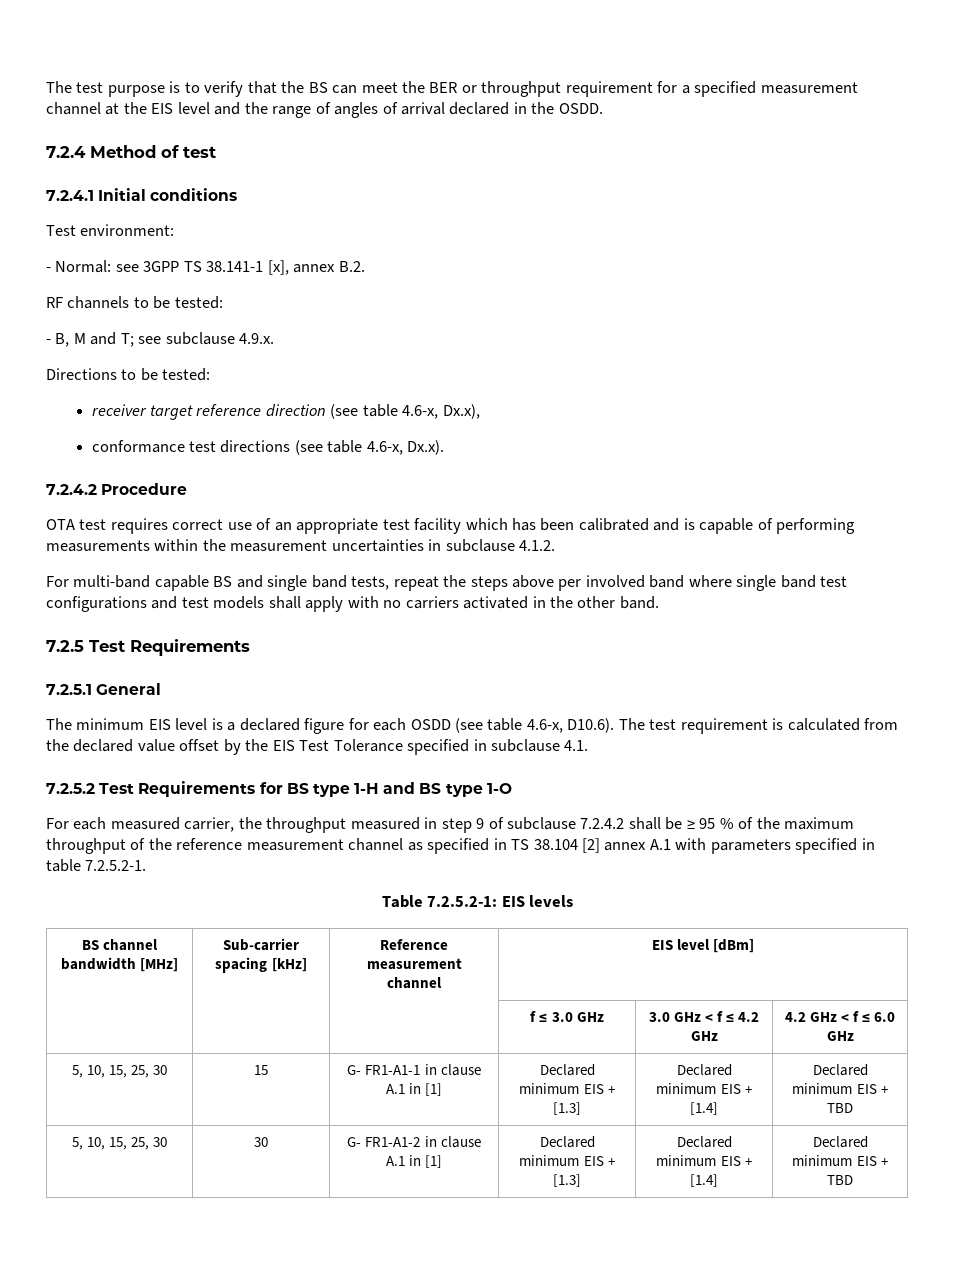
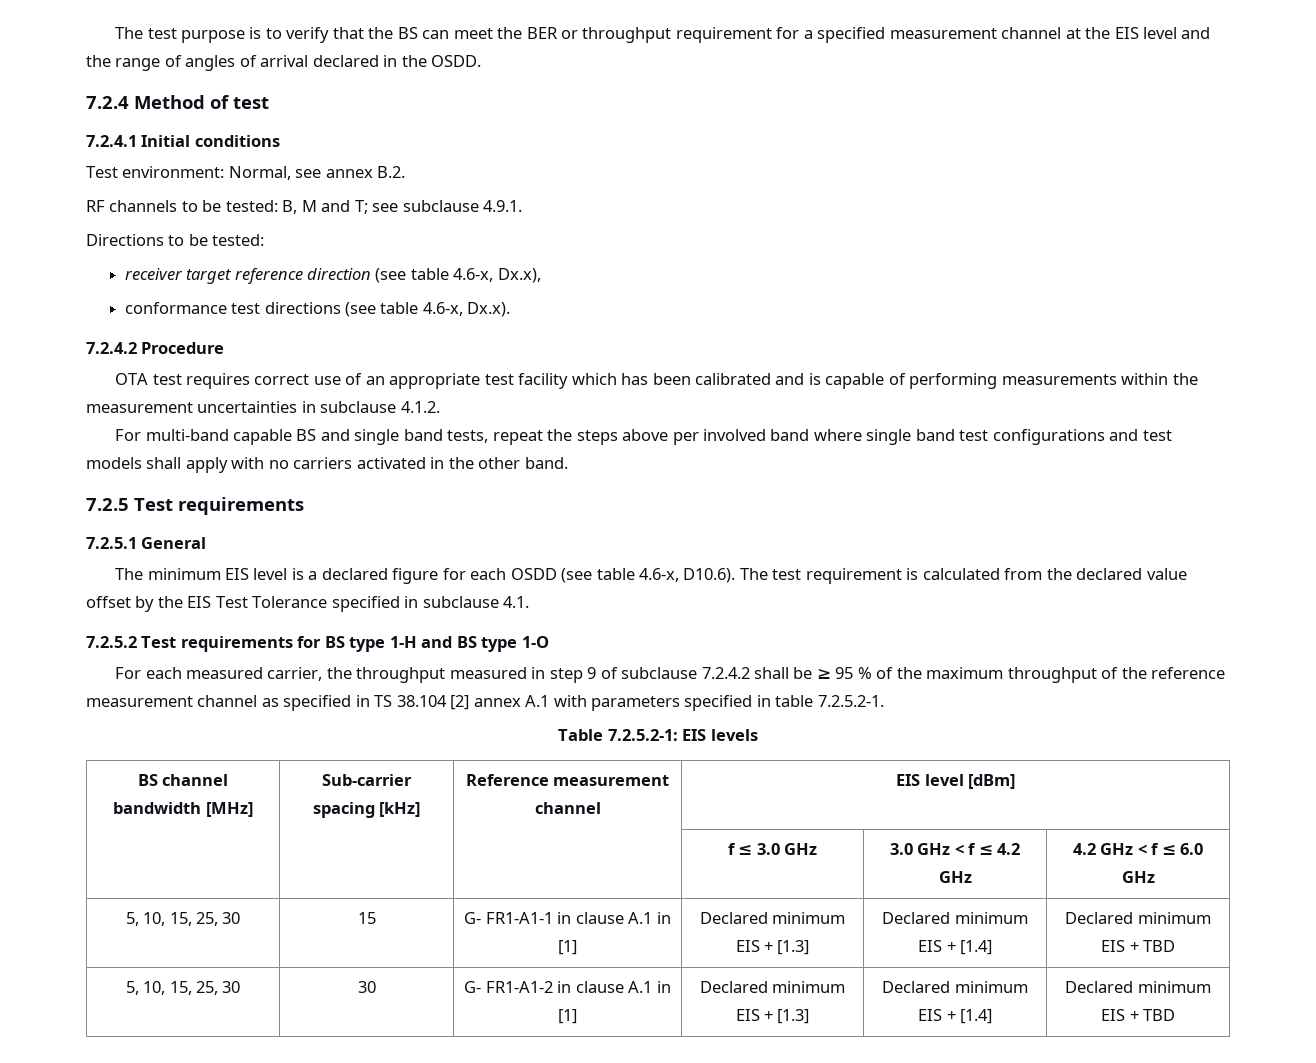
[46,260,289,275] // - Normal: see 3GPP TS 38.141-1 [x], -> [228,166,322,180] Normal, see
[46,339,51,344] // - -> (278, 206) none
[239,333,275,344] 4.9.x. -> [483,200,523,212] 4.9.1.
[130,639,250,656] Requirements -> [178,497,304,515] requirements
[138,781,256,797] Requirements -> [180,636,293,652] requirements

